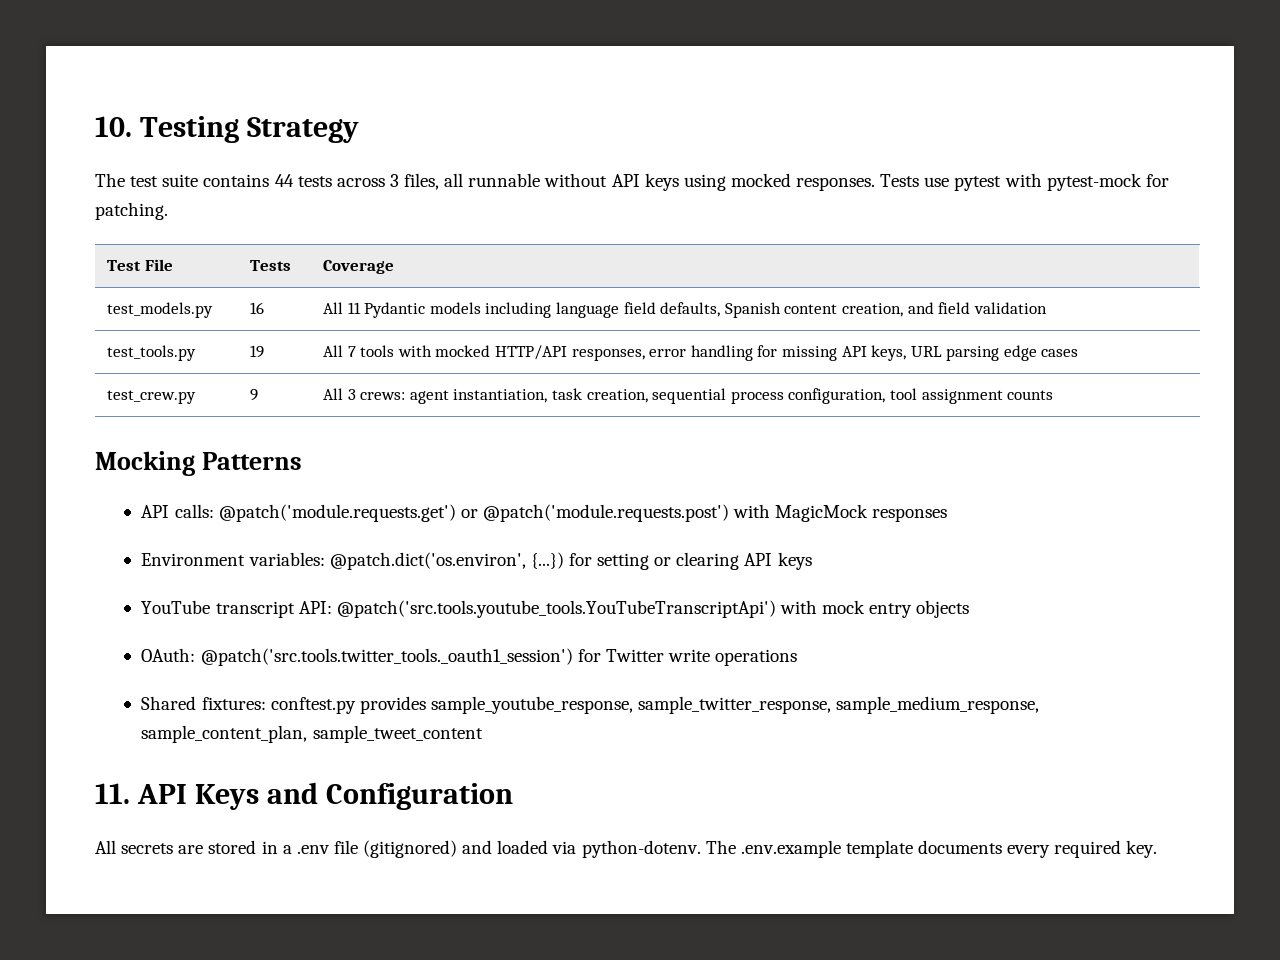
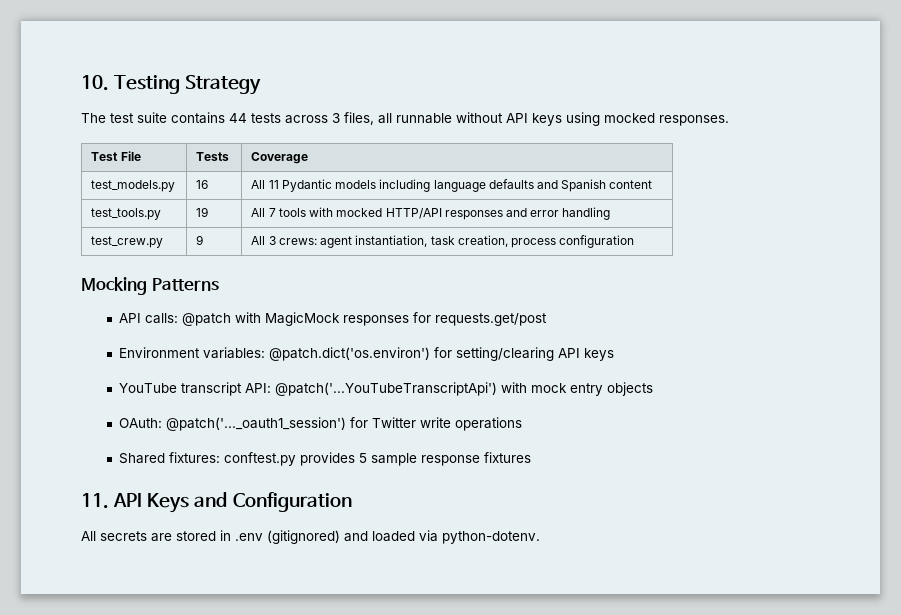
[880,173,1169,191] [95,202,168,220] Tests use pytest with pytest-mock for patching. -> (729, 120) none
[623,302,721,317] field defaults, -> [488,179,559,189] defaults and
[841,302,1047,317] creation, and field validation -> (653, 184) none
[571,348,645,361] responses, -> [444,208,528,220] responses and
[757,345,1079,361] for missing API keys, URL parsing edge cases -> (611, 213) none
[652,388,1054,404] sequential process configuration, tool assignment counts -> [511,235,635,248] process configuration
[218,504,729,522] @patch('module.requests.get') or @patch('module.requests.post') -> [182,313,232,326] @patch
(948, 515) none -> [413,312,548,326] for requests.get/post
[329,552,740,570] @patch.dict('os.environ', {...}) for setting or clearing -> [269,347,555,361] @patch.dict('os.environ') for setting/clearing
[336,600,776,618] @patch('src.tools.youtube_tools.YouTubeTranscriptApi') -> [275,382,498,396] @patch('...YouTubeTranscriptApi')
[200,648,573,666] @patch('src.tools.twitter_tools._oauth1_session') -> [166,417,347,431] @patch('..._oauth1_session')
[430,696,1040,714] [141,725,483,743] sample_youtube_response, sample_twitter_response, sample_medium_response, sample_content_plan, sample_tweet_content -> [359,452,532,466] 5 sample response fixtures
[282,840,358,854] a .env file -> [235,533,263,541] .env
[705,840,1158,858] The .env.example template documents every required key. -> (540, 537) none

